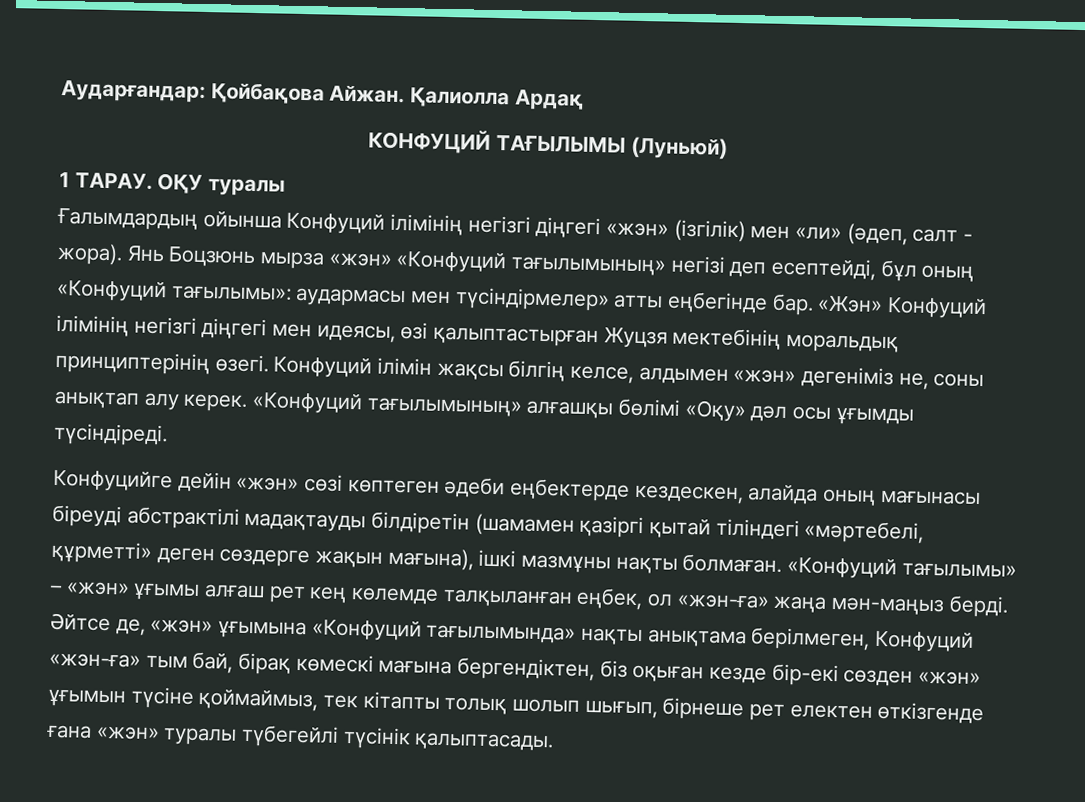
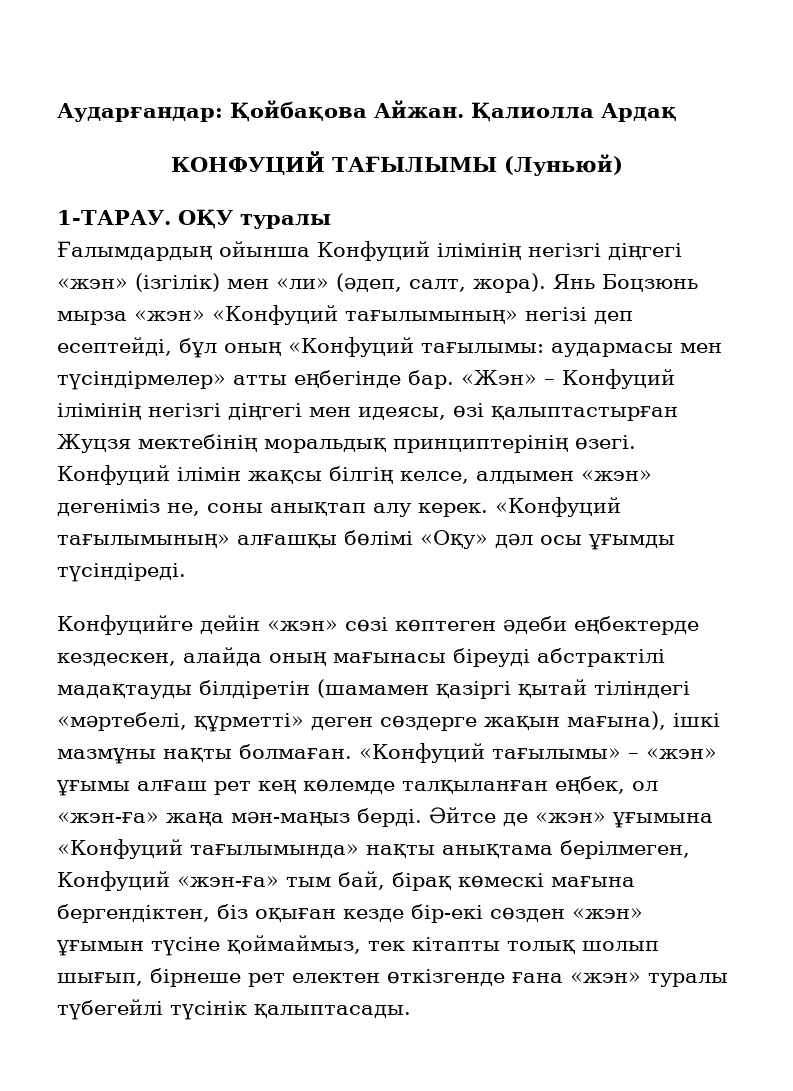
[59,172,153,190] 1 ТАРАУ. -> [57,210,171,225] 1-ТАРАУ.
[912,228,974,243] салт - -> [409,279,466,292] салт,
[171,285,292,301] тағылымы»: -> [421,342,544,353] тағылымы:
(884, 304) none -> [544,379,555,385] –
[115,618,146,636] де, -> [503,813,528,826] де

